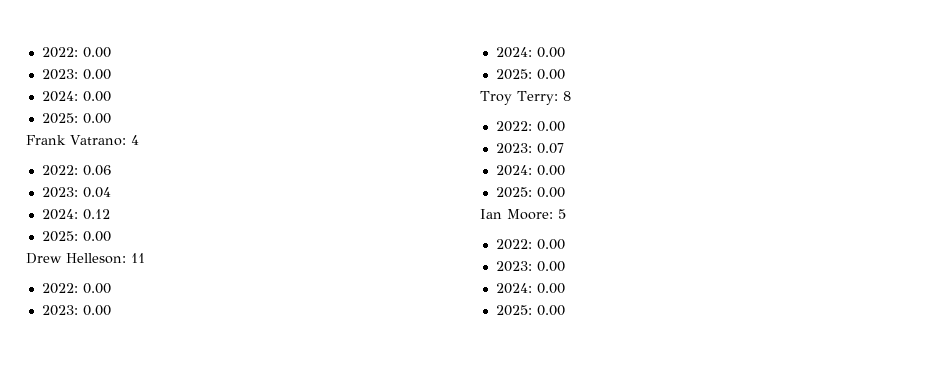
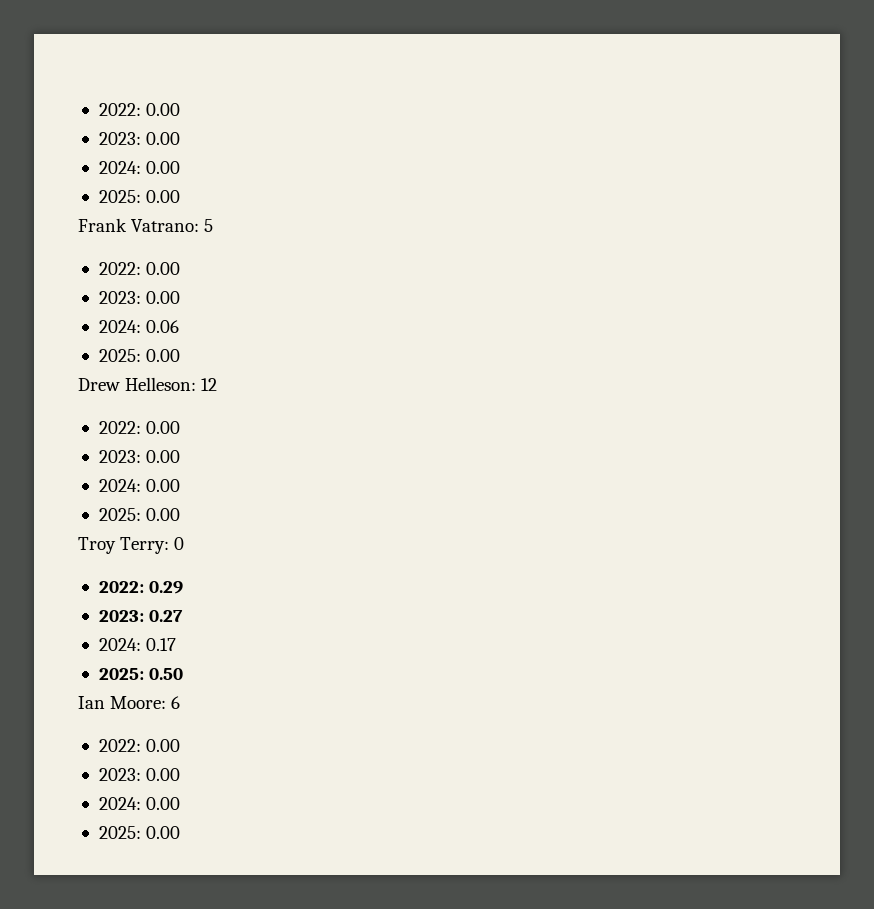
[130,135,139,145] [41,165,111,176] [41,187,111,198] [41,209,110,220] 4 // 2022: 0.06 // 2023: 0.04 // 2024: 0.12 -> [204,219,214,232] [98,262,181,275] [98,291,181,304] [98,320,180,333] 5 // 2022: 0.00 // 2023: 0.00 // 2024: 0.06
[131,253,145,263] 11 -> [201,378,218,391] 12
[562,91,571,101] [495,121,565,132] [495,143,564,154] [495,165,565,176] [495,187,565,198] 8 // 2022: 0.00 // 2023: 0.07 // 2024: 0.00 // 2025: 0.00 -> [174,537,185,550] [98,581,184,594] [98,610,184,622] [98,638,177,651] [98,668,184,680] 0 // 2022: 0.29 // 2023: 0.27 // 2024: 0.17 // 2025: 0.50
[558,209,566,219] 5 -> [171,696,181,709] 6

